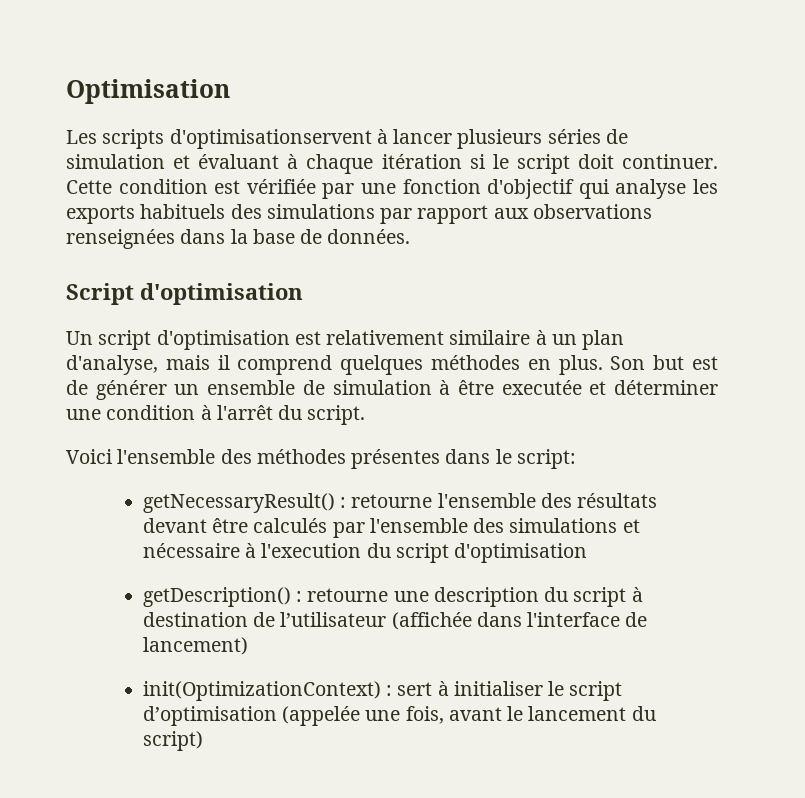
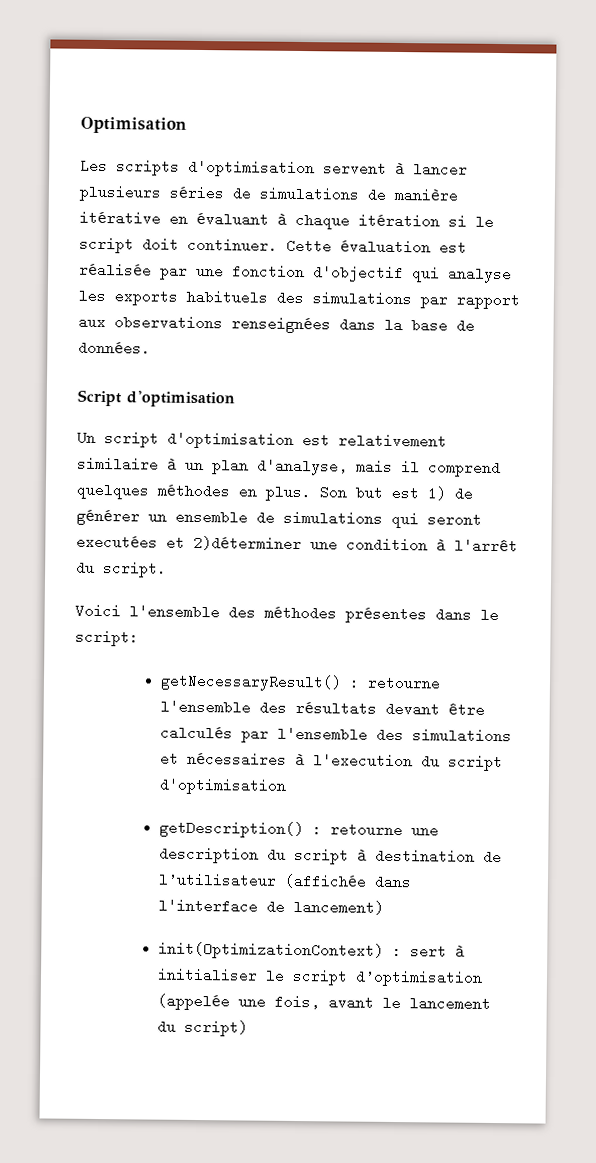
[169,129,372,149] d'optimisationservent -> [188,159,387,178] d'optimisation servent
[66,154,191,169] simulation et -> [259,186,458,203] [79,210,188,226] simulations de manière itérative en
[118,179,316,194] condition est vérifiée -> [340,239,467,255] [79,262,152,278] évaluation est réalisée
(718, 363) none -> [427,486,446,501] 1)
[332,380,718,395] simulation à être executée et déterminer -> [283,510,482,529] [76,534,302,552] simulations qui seront executées et 2)déterminer
[142,543,240,558] nécessaire -> [187,751,288,767] nécessaires

